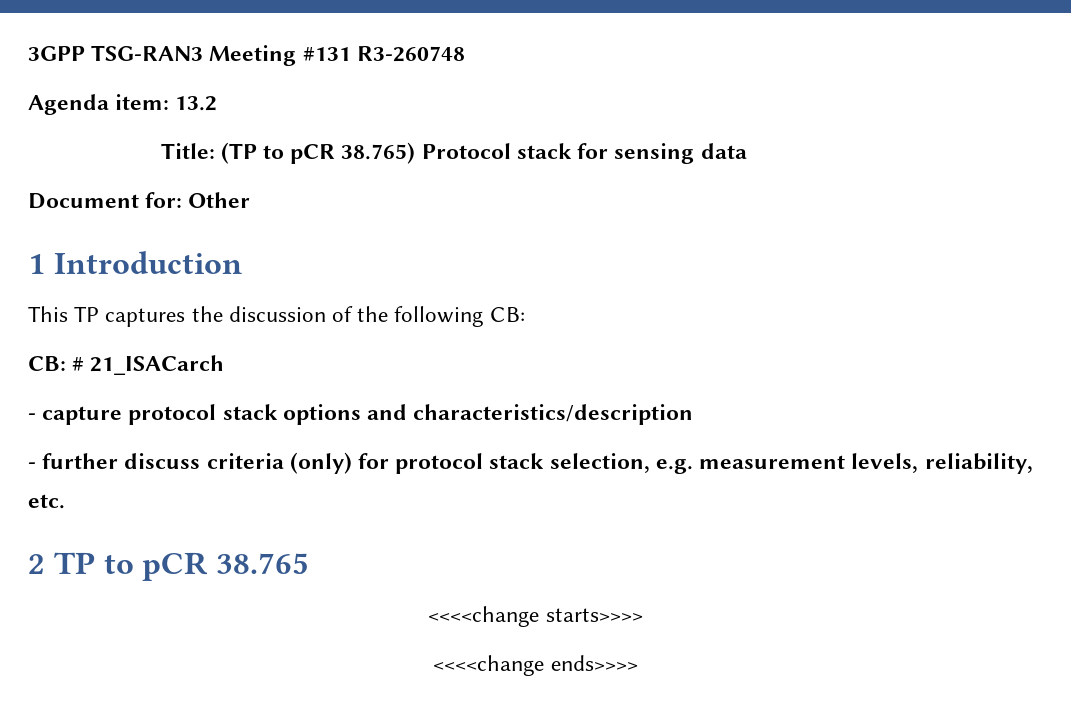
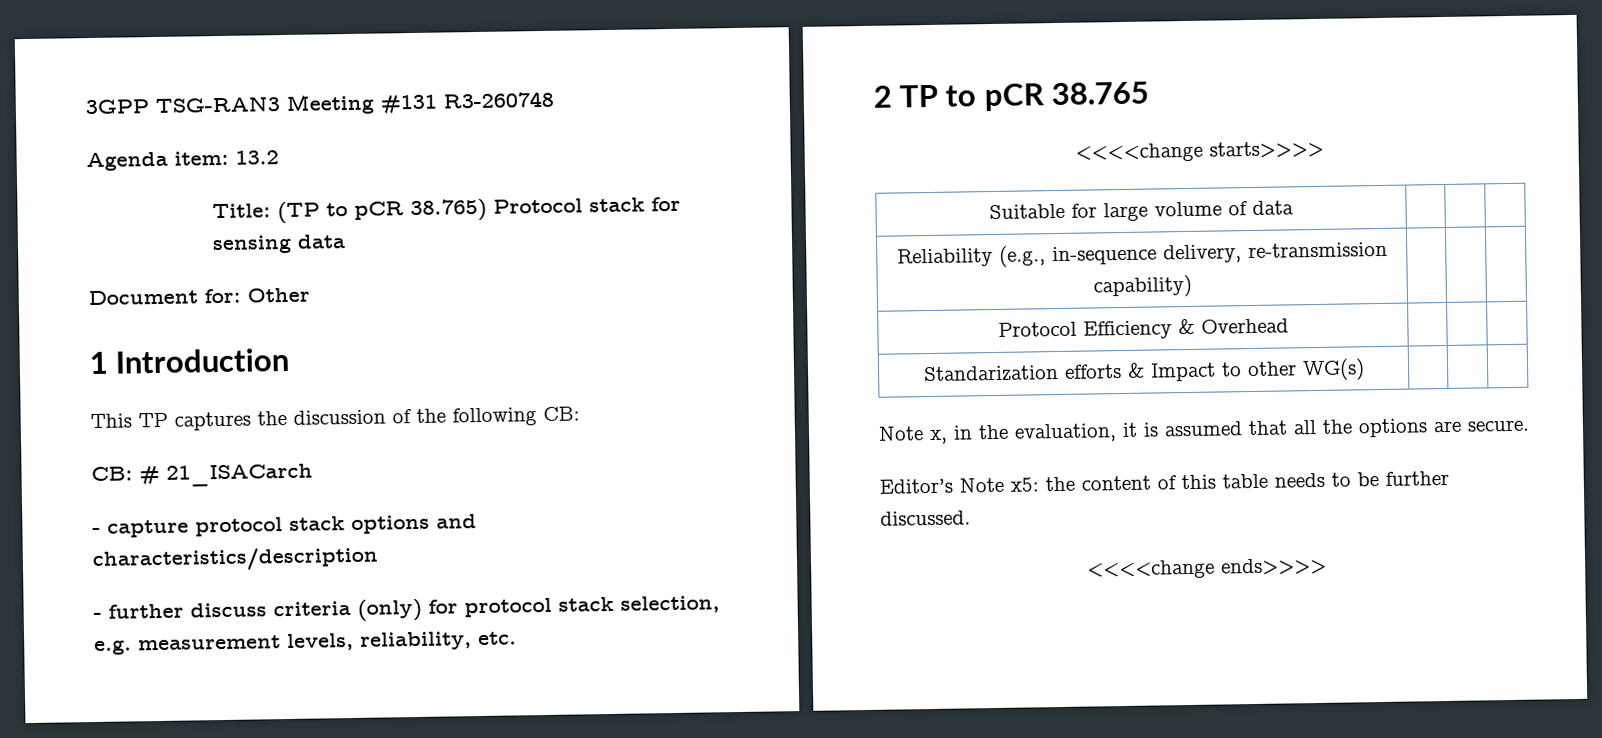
(643, 615) none -> [989,200,1294,222] [896,241,1388,268] [1092,274,1192,299] [997,318,1289,340] [922,358,1365,383] [878,418,1530,445] [879,470,1449,494] [880,510,971,526] // Suitable for large volume of data | | | // Reliability (e.g., in-sequence delivery, re-transmission capability) | | | // Protocol Efficiency & Overhead | | | // Standarization efforts & Impact to other WG(s) | | | // Note x, in the evaluation, it is assumed that all the options are secure. // Editor’s Note x5: the content of this table needs to be further discussed.

